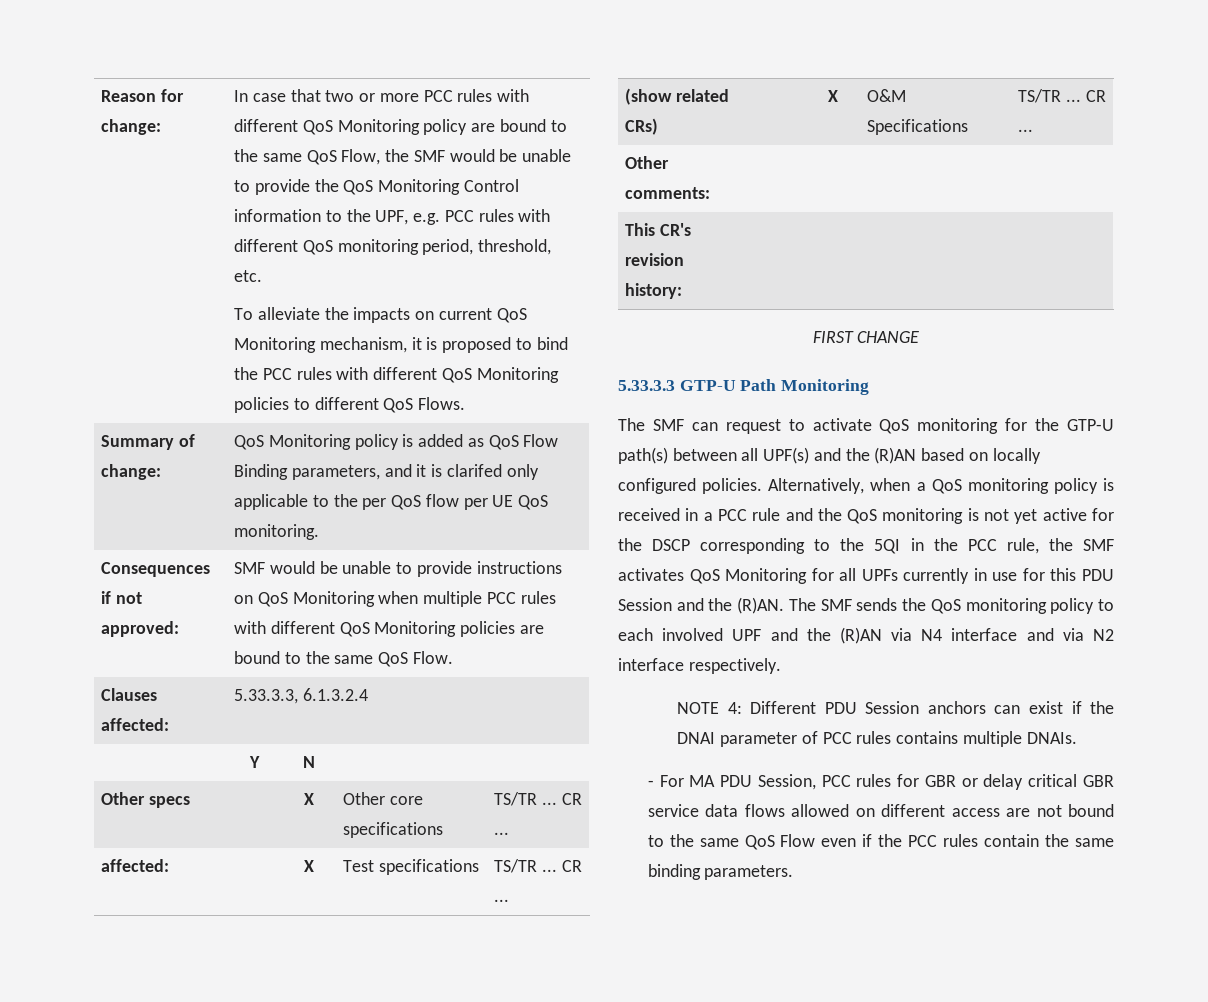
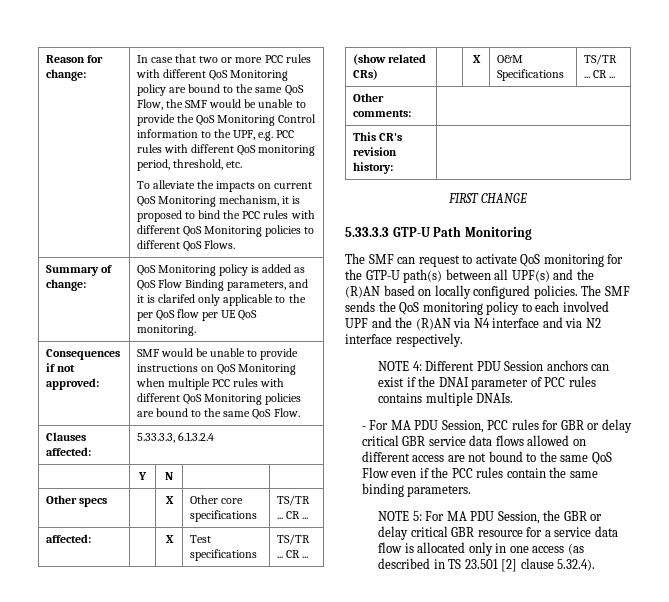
[768,478,1114,494] [618,508,1114,524] [618,538,1114,554] [618,568,1114,584] [618,597,785,614] Alternatively, when a QoS monitoring policy is received in a PCC rule and the QoS monitoring is not yet active for the DSCP corresponding to the 5QI in the PCC rule, the SMF activates QoS Monitoring for all UPFs currently in use for this PDU Session and the (R)AN. -> (578, 292) none
(794, 872) none -> [378,510,603,524] [378,526,618,540] [378,542,584,556] [378,558,596,572] // NOTE 5: For MA PDU Session, the GBR or delay critical GBR resource for a service data flow is allocated only in one access (as described in TS 23.501 [2] clause 5.32.4).

